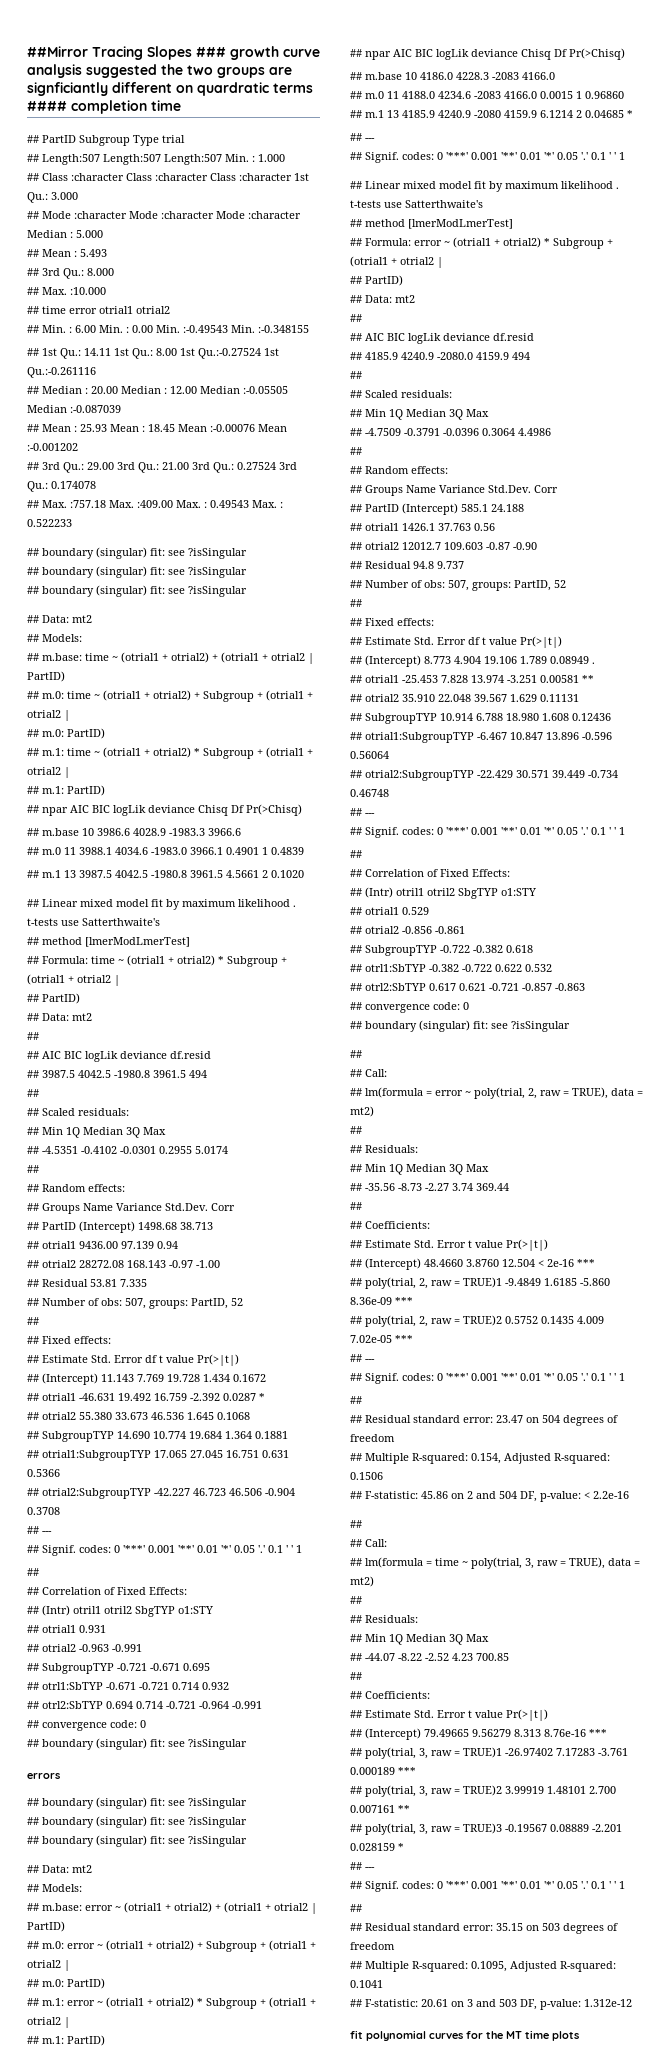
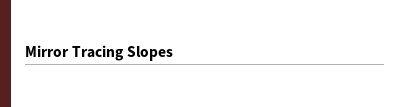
[27,46,88,57] ##Mirror -> [25,45,69,57] Mirror
[196,46,320,60] [27,64,292,78] [27,82,313,96] [27,100,181,114] [27,135,185,146] [27,154,285,165] [27,173,309,181] [27,192,78,203] [27,211,301,219] [27,230,103,238] [27,249,107,257] [27,268,114,279] [27,287,106,295] [27,306,170,314] [27,325,309,333] [27,348,279,359] [27,367,96,378] [27,386,288,394] [27,405,121,413] [27,424,287,432] [27,443,78,451] [27,462,297,473] [27,481,96,492] [27,500,283,508] [27,519,72,527] [27,547,247,559] [27,566,247,578] [27,585,247,597] [27,615,92,623] [27,634,82,642] [27,652,314,664] [27,671,65,682] [27,690,313,702] [27,710,70,721] [27,728,105,739] [27,747,313,759] [27,767,70,778] [27,785,105,796] [27,804,302,816] [27,828,241,836] [27,847,304,855] [27,870,304,878] [27,899,296,910] [27,918,160,926] [27,937,190,947] [27,955,287,967] [27,974,120,986] [27,993,80,1004] [27,1013,92,1021] [27,1032,39,1040] [27,1051,211,1062] [27,1070,207,1078] [27,1089,39,1097] [27,1108,129,1116] [27,1127,166,1138] [27,1146,228,1154] [27,1165,39,1173] [27,1184,125,1192] [27,1203,235,1214] [27,1221,213,1233] [27,1241,178,1249] [27,1260,220,1268] [27,1279,147,1287] [27,1298,243,1309] [27,1317,39,1325] [27,1336,111,1344] [27,1354,239,1366] [27,1373,266,1385] [27,1393,265,1401] [27,1412,250,1420] [27,1431,288,1442] [27,1450,289,1461] [27,1469,60,1477] [27,1488,295,1499] [27,1507,60,1515] [27,1526,52,1534] [27,1545,302,1556] [27,1568,39,1576] [27,1587,187,1595] [27,1605,213,1617] [27,1625,106,1633] [27,1644,142,1652] [27,1663,210,1674] [27,1682,229,1690] [27,1701,262,1709] [27,1720,146,1731] [27,1738,247,1750] [27,1773,60,1779] [27,1797,247,1809] [27,1816,247,1828] [27,1835,247,1847] [27,1865,92,1873] [27,1884,82,1892] [27,1902,317,1914] [27,1921,65,1932] [27,1940,316,1952] [27,1960,70,1971] [27,1978,105,1989] [27,1997,316,2009] [27,2017,70,2028] [27,2035,105,2046] [350,48,625,60] [350,72,555,80] [350,91,624,99] [350,110,633,118] [350,133,375,141] [350,152,625,163] [350,181,619,192] [350,200,483,208] [350,219,513,229] [350,237,613,249] [350,256,443,268] [350,275,403,286] [350,295,415,303] [350,314,362,322] [350,333,534,344] [350,352,530,360] [350,371,362,379] [350,390,452,398] [350,409,489,420] [350,428,551,436] [350,447,362,455] [350,466,448,474] [350,485,558,496] [350,503,524,515] [350,523,495,531] [350,542,537,550] [350,561,464,569] [350,580,566,591] [350,599,362,607] [350,618,434,626] [350,636,562,648] [350,655,595,667] [350,675,594,683] [350,694,579,702] [350,713,611,724] [350,732,612,743] [350,751,389,759] [350,770,618,781] [350,789,389,797] [350,808,375,816] [350,827,625,838] [350,850,362,858] [350,869,510,877] [350,887,536,899] [350,907,429,915] [350,926,465,934] [350,945,533,956] [350,964,552,972] [350,983,585,991] [350,1002,469,1013] [350,1020,570,1032] [350,1050,362,1058] [350,1069,387,1077] [350,1087,643,1099] [350,1106,374,1117] [350,1126,362,1134] [350,1145,418,1153] [350,1164,489,1175] [350,1183,509,1191] [350,1202,362,1210] [350,1221,430,1229] [350,1239,548,1251] [350,1258,595,1270] [350,1277,610,1289] [350,1297,413,1305] [350,1315,604,1327] [350,1335,413,1343] [350,1354,375,1362] [350,1373,625,1384] [350,1396,362,1404] [350,1415,618,1426] [350,1434,395,1442] [350,1453,610,1464] [350,1472,383,1480] [350,1491,629,1502] [350,1520,362,1528] [350,1539,387,1547] [350,1557,640,1569] [350,1576,374,1587] [350,1596,362,1604] [350,1615,418,1623] [350,1634,489,1645] [350,1653,509,1661] [350,1672,362,1680] [350,1691,430,1699] [350,1709,548,1721] [350,1728,607,1740] [350,1747,628,1759] [350,1767,416,1775] [350,1785,616,1797] [350,1805,410,1813] [350,1823,622,1835] [350,1843,404,1851] [350,1862,375,1870] [350,1881,625,1892] [350,1904,362,1912] [350,1923,618,1934] [350,1942,395,1950] [350,1961,616,1972] [350,1980,383,1988] [350,1999,632,2010] [350,2030,579,2041] ### growth curve analysis suggested the two groups are signficiantly different on quardratic terms #### completion time // ## PartID Subgroup Type trial // ## Length:507 Length:507 Length:507 Min. : 1.000 // ## Class :character Class :character Class :character 1st Qu.: 3.000 // ## Mode :character Mode :character Mode :character Median : 5.000 // ## Mean : 5.493 // ## 3rd Qu.: 8.000 // ## Max. :10.000 // ## time error otrial1 otrial2 // ## Min. : 6.00 Min. : 0.00 Min. :-0.49543 Min. :-0.348155 // ## 1st Qu.: 14.11 1st Qu.: 8.00 1st Qu.:-0.27524 1st Qu.:-0.261116 // ## Median : 20.00 Median : 12.00 Median :-0.05505 Median :-0.087039 // ## Mean : 25.93 Mean : 18.45 Mean :-0.00076 Mean :-0.001202 // ## 3rd Qu.: 29.00 3rd Qu.: 21.00 3rd Qu.: 0.27524 3rd Qu.: 0.174078 // ## Max. :757.18 Max. :409.00 Max. : 0.49543 Max. : 0.522233 // ## boundary (singular) fit: see ?isSingular // ## boundary (singular) fit: see ?isSingular // ## boundary (singular) fit: see ?isSingular // ## Data: mt2 // ## Models: // ## m.base: time ~ (otrial1 + otrial2) + (otrial1 + otrial2 | PartID) // ## m.0: time ~ (otrial1 + otrial2) + Subgroup + (otrial1 + otrial2 | // ## m.0: PartID) // ## m.1: time ~ (otrial1 + otrial2) * Subgroup + (otrial1 + otrial2 | // ## m.1: PartID) // ## npar AIC BIC logLik deviance Chisq Df Pr(>Chisq) // ## m.base 10 3986.6 4028.9 -1983.3 3966.6 // ## m.0 11 3988.1 4034.6 -1983.0 3966.1 0.4901 1 0.4839 // ## m.1 13 3987.5 4042.5 -1980.8 3961.5 4.5661 2 0.1020 // ## Linear mixed model fit by maximum likelihood . t-tests use Satterthwaite's // ## method [lmerModLmerTest] // ## Formula: time ~ (otrial1 + otrial2) * Subgroup + (otrial1 + otrial2 | // ## PartID) // ## Data: mt2 // ## // ## AIC BIC logLik deviance df.resid // ## 3987.5 4042.5 -1980.8 3961.5 494 // ## // ## Scaled residuals: // ## Min 1Q Median 3Q Max // ## -4.5351 -0.4102 -0.0301 0.2955 5.0174 // ## // ## Random effects: // ## Groups Name Variance Std.Dev. Corr // ## PartID (Intercept) 1498.68 38.713 // ## otrial1 9436.00 97.139 0.94 // ## otrial2 28272.08 168.143 -0.97 -1.00 // ## Residual 53.81 7.335 // ## Number of obs: 507, groups: PartID, 52 // ## // ## Fixed effects: // ## Estimate Std. Error df t value Pr(>|t|) // ## (Intercept) 11.143 7.769 19.728 1.434 0.1672 // ## otrial1 -46.631 19.492 16.759 -2.392 0.0287 * // ## otrial2 55.380 33.673 46.536 1.645 0.1068 // ## SubgroupTYP 14.690 10.774 19.684 1.364 0.1881 // ## otrial1:SubgroupTYP 17.065 27.045 16.751 0.631 0.5366 // ## otrial2:SubgroupTYP -42.227 46.723 46.506 -0.904 0.3708 // ## --- // ## Signif. codes: 0 '***' 0.001 '**' 0.01 '*' 0.05 '.' 0.1 ' ' 1 // ## // ## Correlation of Fixed Effects: // ## (Intr) otril1 otril2 SbgTYP o1:STY // ## otrial1 0.931 // ## otrial2 -0.963 -0.991 // ## SubgroupTYP -0.721 -0.671 0.695 // ## otrl1:SbTYP -0.671 -0.721 0.714 0.932 // ## otrl2:SbTYP 0.694 0.714 -0.721 -0.964 -0.991 // ## convergence code: 0 // ## boundary (singular) fit: see ?isSingular // errors // ## boundary (singular) fit: see ?isSingular // ## boundary (singular) fit: see ?isSingular // ## boundary (singular) fit: see ?isSingular // ## Data: mt2 // ## Models: // ## m.base: error ~ (otrial1 + otrial2) + (otrial1 + otrial2 | PartID) // ## m.0: error ~ (otrial1 + otrial2) + Subgroup + (otrial1 + otrial2 | // ## m.0: PartID) // ## m.1: error ~ (otrial1 + otrial2) * Subgroup + (otrial1 + otrial2 | // ## m.1: PartID) // ## npar AIC BIC logLik deviance Chisq Df Pr(>Chisq) // ## m.base 10 4186.0 4228.3 -2083 4166.0 // ## m.0 11 4188.0 4234.6 -2083 4166.0 0.0015 1 0.96860 // ## m.1 13 4185.9 4240.9 -2080 4159.9 6.1214 2 0.04685 * // ## --- // ## Signif. codes: 0 '***' 0.001 '**' 0.01 '*' 0.05 '.' 0.1 ' ' 1 // ## Linear mixed model fit by maximum likelihood . t-tests use Satterthwaite's // ## method [lmerModLmerTest] // ## Formula: error ~ (otrial1 + otrial2) * Subgroup + (otrial1 + otrial2 | // ## PartID) // ## Data: mt2 // ## // ## AIC BIC logLik deviance df.resid // ## 4185.9 4240.9 -2080.0 4159.9 494 // ## // ## Scaled residuals: // ## Min 1Q Median 3Q Max // ## -4.7509 -0.3791 -0.0396 0.3064 4.4986 // ## // ## Random effects: // ## Groups Name Variance Std.Dev. Corr // ## PartID (Intercept) 585.1 24.188 // ## otrial1 1426.1 37.763 0.56 // ## otrial2 12012.7 109.603 -0.87 -0.90 // ## Residual 94.8 9.737 // ## Number of obs: 507, groups: PartID, 52 // ## // ## Fixed effects: // ## Estimate Std. Error df t value Pr(>|t|) // ## (Intercept) 8.773 4.904 19.106 1.789 0.08949 . // ## otrial1 -25.453 7.828 13.974 -3.251 0.00581 ** // ## otrial2 35.910 22.048 39.567 1.629 0.11131 // ## SubgroupTYP 10.914 6.788 18.980 1.608 0.12436 // ## otrial1:SubgroupTYP -6.467 10.847 13.896 -0.596 0.56064 // ## otrial2:SubgroupTYP -22.429 30.571 39.449 -0.734 0.46748 // ## --- // ## Signif. codes: 0 '***' 0.001 '**' 0.01 '*' 0.05 '.' 0.1 ' ' 1 // ## // ## Correlation of Fixed Effects: // ## (Intr) otril1 otril2 SbgTYP o1:STY // ## otrial1 0.529 // ## otrial2 -0.856 -0.861 // ## SubgroupTYP -0.722 -0.382 0.618 // ## otrl1:SbTYP -0.382 -0.722 0.622 0.532 // ## otrl2:SbTYP 0.617 0.621 -0.721 -0.857 -0.863 // ## convergence code: 0 // ## boundary (singular) fit: see ?isSingular // ## // ## Call: // ## lm(formula = error ~ poly(trial, 2, raw = TRUE), data = mt2) // ## // ## Residuals: // ## Min 1Q Median 3Q Max // ## -35.56 -8.73 -2.27 3.74 369.44 // ## // ## Coefficients: // ## Estimate Std. Error t value Pr(>|t|) // ## (Intercept) 48.4660 3.8760 12.504 < 2e-16 *** // ## poly(trial, 2, raw = TRUE)1 -9.4849 1.6185 -5.860 8.36e-09 *** // ## poly(trial, 2, raw = TRUE)2 0.5752 0.1435 4.009 7.02e-05 *** // ## --- // ## Signif. codes: 0 '***' 0.001 '**' 0.01 '*' 0.05 '.' 0.1 ' ' 1 // ## // ## Residual standard error: 23.47 on 504 degrees of freedom // ## Multiple R-squared: 0.154, Adjusted R-squared: 0.1506 // ## F-statistic: 45.86 on 2 and 504 DF, p-value: < 2.2e-16 // ## // ## Call: // ## lm(formula = time ~ poly(trial, 3, raw = TRUE), data = mt2) // ## // ## Residuals: // ## Min 1Q Median 3Q Max // ## -44.07 -8.22 -2.52 4.23 700.85 // ## // ## Coefficients: // ## Estimate Std. Error t value Pr(>|t|) // ## (Intercept) 79.49665 9.56279 8.313 8.76e-16 *** // ## poly(trial, 3, raw = TRUE)1 -26.97402 7.17283 -3.761 0.000189 *** // ## poly(trial, 3, raw = TRUE)2 3.99919 1.48101 2.700 0.007161 ** // ## poly(trial, 3, raw = TRUE)3 -0.19567 0.08889 -2.201 0.028159 * // ## --- // ## Signif. codes: 0 '***' 0.001 '**' 0.01 '*' 0.05 '.' 0.1 ' ' 1 // ## // ## Residual standard error: 35.15 on 503 degrees of freedom // ## Multiple R-squared: 0.1095, Adjusted R-squared: 0.1041 // ## F-statistic: 20.61 on 3 and 503 DF, p-value: 1.312e-12 // fit polynomial curves for the MT time plots -> (174, 53) none

